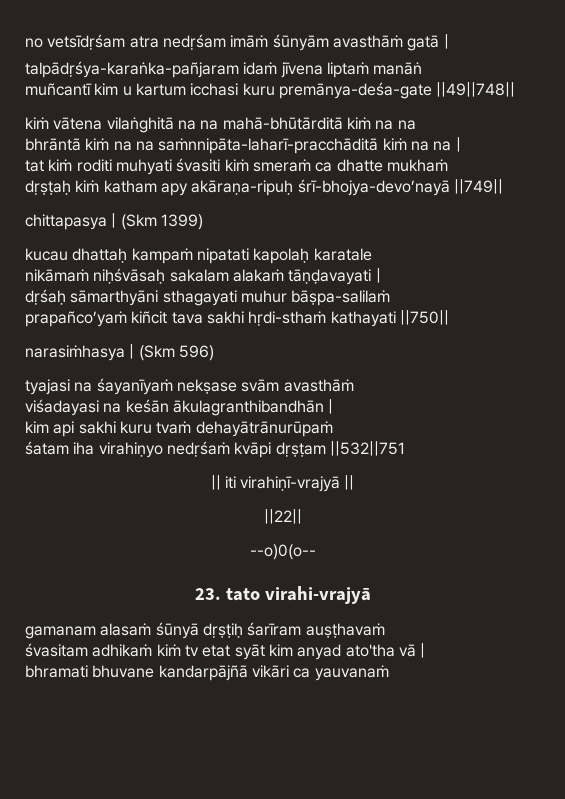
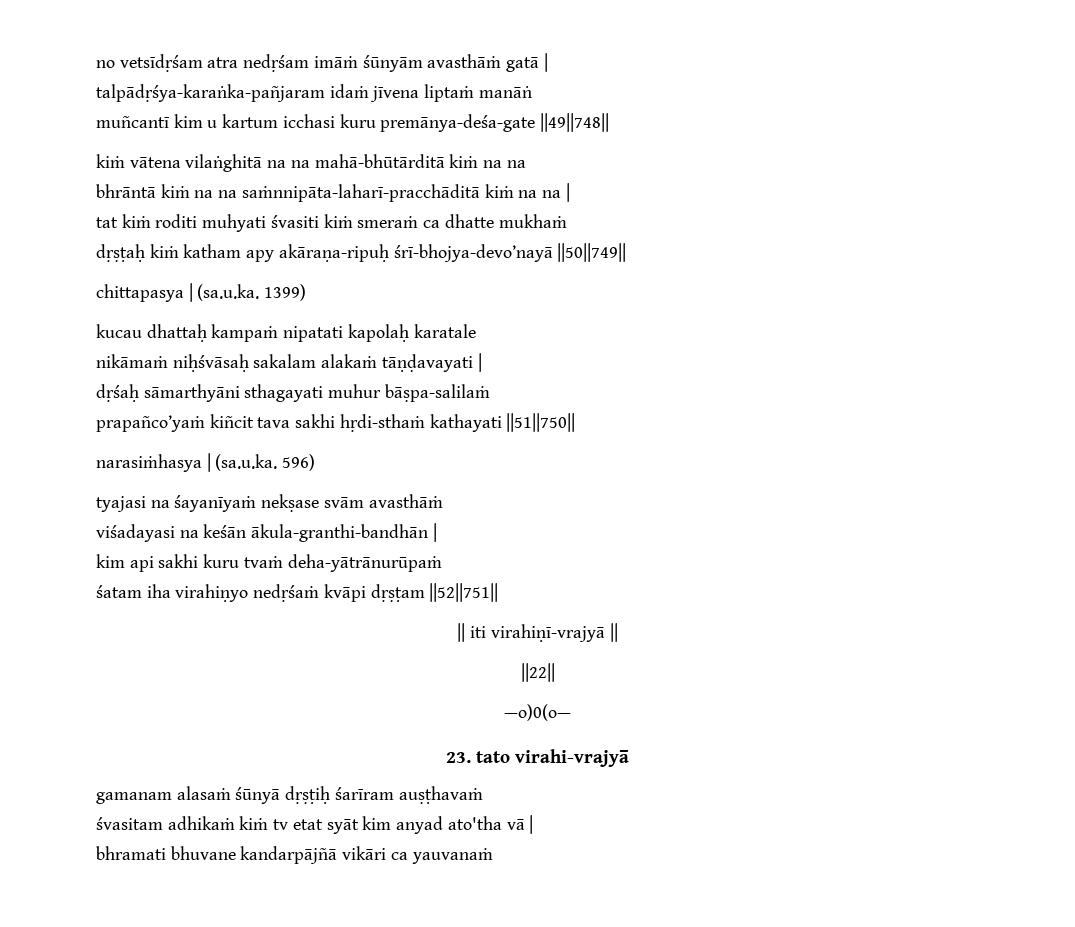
[453,179,503,194] ||749|| -> [557,243,627,262] ||50||749||
[120,214,157,230] (Skm -> [197,284,260,301] (sa.u.ka.
[399,310,449,325] ||750|| -> [506,413,576,432] ||51||750||
[138,345,175,361] (Skm -> [215,454,278,471] (sa.u.ka.
[172,400,324,416] ākulagranthibandhān -> [251,524,429,542] ākula-granthi-bandhān
[195,421,333,437] dehayātrānurūpaṁ -> [287,554,442,572] deha-yātrānurūpaṁ
[329,441,405,456] ||532||751 -> [429,583,499,602] ||52||751||
[249,544,316,560] --o)0(o-- -> [504,704,571,721] —o)0(o—

